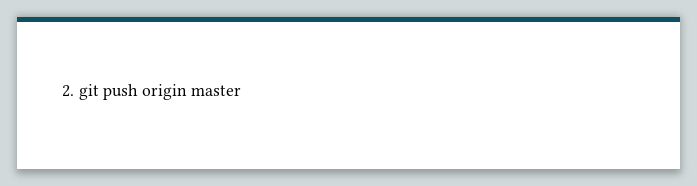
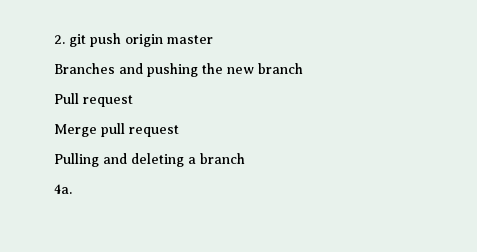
(241, 90) none -> [54,63,303,77] [54,93,133,107] [54,123,179,137] [54,153,245,167] [54,184,72,194] // Branches and pushing the new branch // Pull request // Merge pull request // Pulling and deleting a branch // 4a.

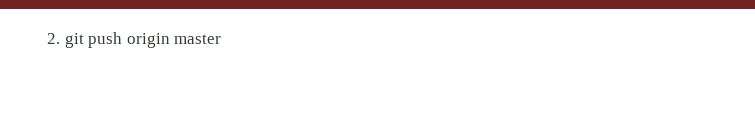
[54,63,303,77] [54,93,133,107] [54,123,179,137] [54,153,245,167] [54,184,72,194] // Branches and pushing the new branch // Pull request // Merge pull request // Pulling and deleting a branch // 4a. -> (222, 39) none

